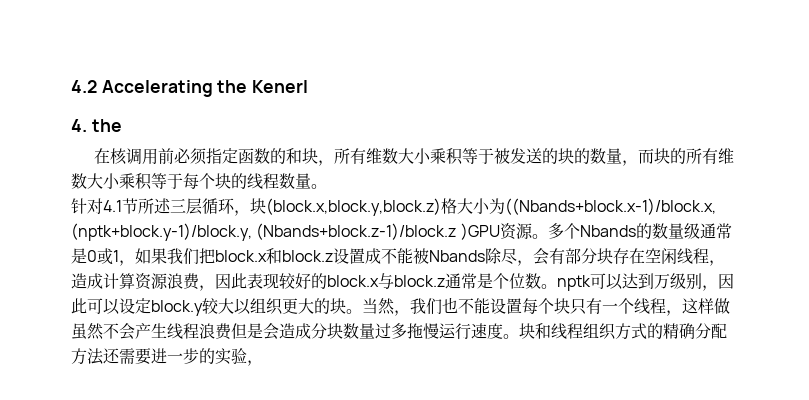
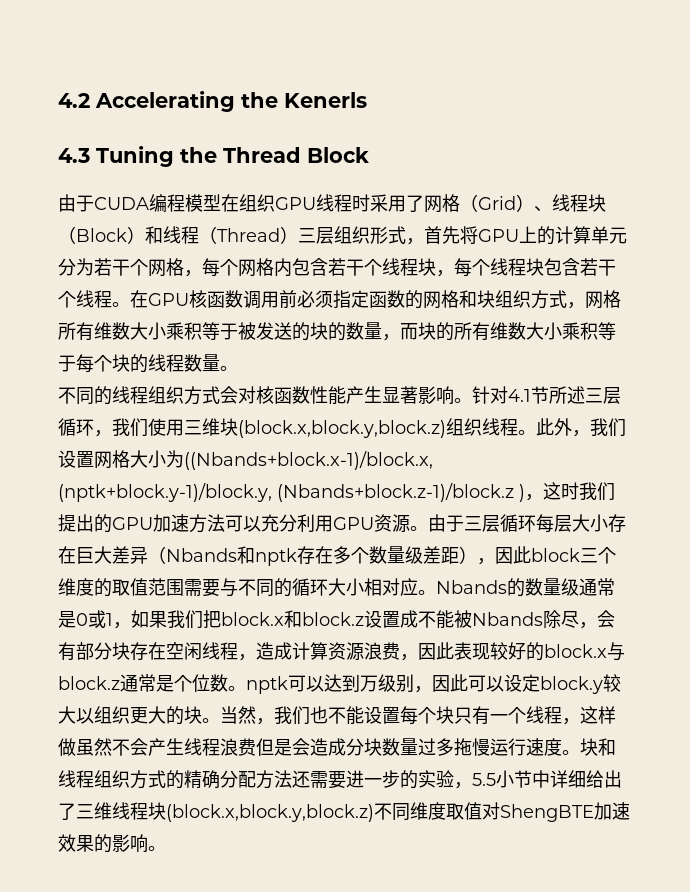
[252,80,309,93] [71,119,122,132] [93,148,127,165] Kenerl // 4. the // 在核 -> [284,92,367,108] [58,146,369,167] [58,194,606,213] [58,226,627,245] [58,258,616,277] [58,290,243,308] Kenerls // 4.3 Tuning the Thread Block // 由于CUDA编程模型在组织GPU线程时采用了网格（Grid）、线程块（Block）和线程（Thread）三层组织形式，首先将GPU上的计算单元分为若干个网格，每个网格内包含若干个线程块，每个线程块包含若干个线程。在GPU核函数
[285,148,334,166] 和块， -> [423,290,621,309] 网格和块组织方式，网格
(327, 186) none -> [58,386,472,405] 不同的线程组织方式会对核函数性能产生显著影响。
[250,198,441,216] 块(block.x,block.y,block.z) -> [112,418,626,438] [58,450,112,469] 我们使用三维块(block.x,block.y,block.z)组织线程。此外，我们设置网
[460,223,580,240] )GPU资源。多个 -> [519,482,615,502] [58,514,626,533] [58,546,616,566] [58,578,436,597] )，这时我们提出的GPU加速方法可以充分利用GPU资源。由于三层循环每层大小存在巨大差异（Nbands和nptk存在多个数量级差距），因此block三个维度的取值范围需要与不同的循环大小相对应。
(263, 363) none -> [472,770,622,788] [58,802,630,822] [58,834,166,853] 5.5小节中详细给出了三维线程块(block.x,block.y,block.z)不同维度取值对ShengBTE加速效果的影响。

